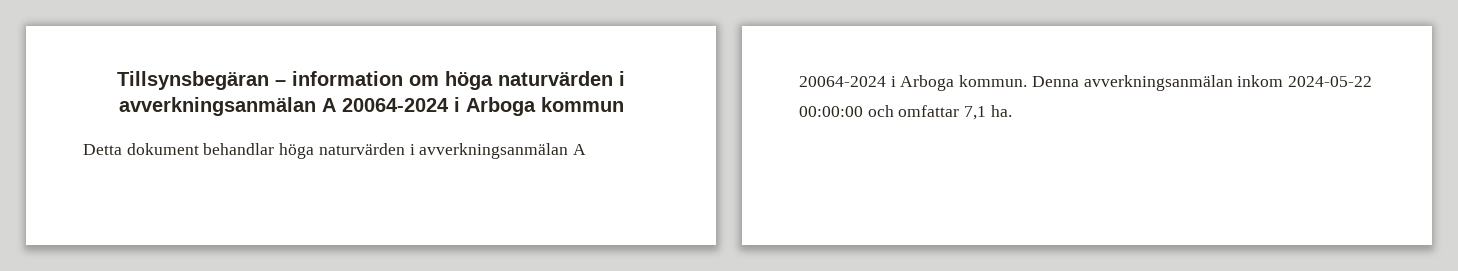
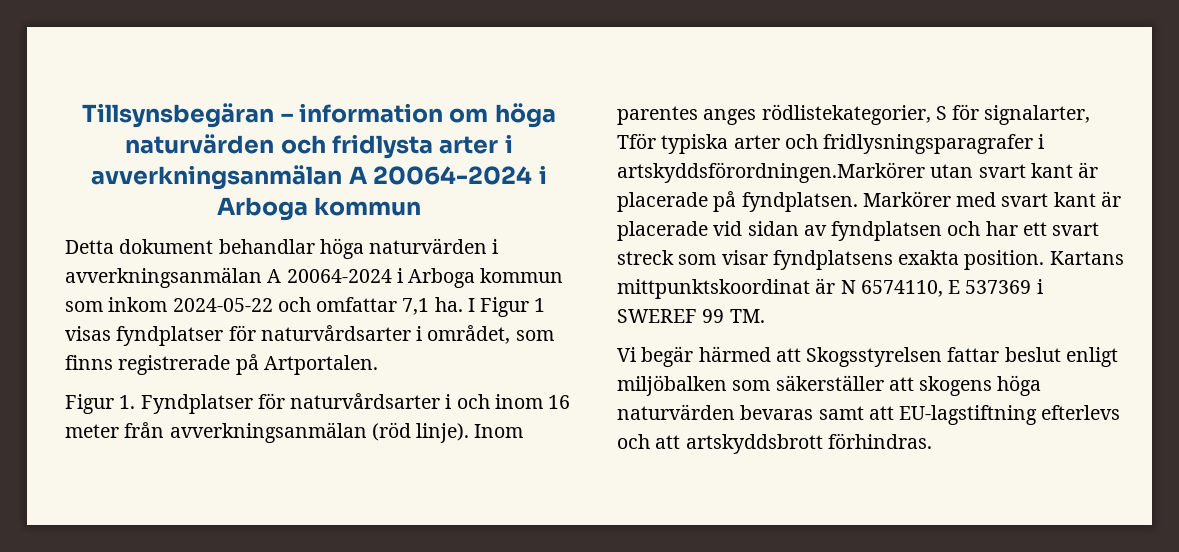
(613, 78) none -> [280,134,499,159] och fridlysta arter
[959,75,1233,91] kommun. Denna avverkningsanmälan -> [480,268,564,283] [65,301,103,312] kommun som
[799,106,863,117] 00:00:00 -> (273, 305) none
(1012, 111) none -> [467,297,546,317] [65,325,554,346] [65,354,378,375] [65,393,571,414] [65,422,524,443] [617,104,1091,125] [617,133,1045,154] [617,162,1099,183] [617,191,1121,212] [617,221,1100,241] [617,250,1124,270] [617,278,1043,299] [617,309,765,323] [617,346,1118,367] [617,375,1042,396] [617,404,1121,425] [617,433,932,454] I Figur 1 visas fyndplatser för naturvårdsarter i området, som finns registrerade på Artportalen. // Figur 1. Fyndplatser för naturvårdsarter i och inom 16 meter från avverkningsanmälan (röd linje). Inom parentes anges rödlistekategorier, S för signalarter, Tför typiska arter och fridlysningsparagrafer i artskyddsförordningen.Markörer utan svart kant är placerade på fyndplatsen. Markörer med svart kant är placerade vid sidan av fyndplatsen och har ett svart streck som visar fyndplatsens exakta position. Kartans mittpunktskoordinat är N 6574110, E 537369 i SWEREF 99 TM. // Vi begär härmed att Skogsstyrelsen fattar beslut enligt miljöbalken som säkerställer att skogens höga naturvärden bevaras samt att EU-lagstiftning efterlevs och att artskyddsbrott förhindras.

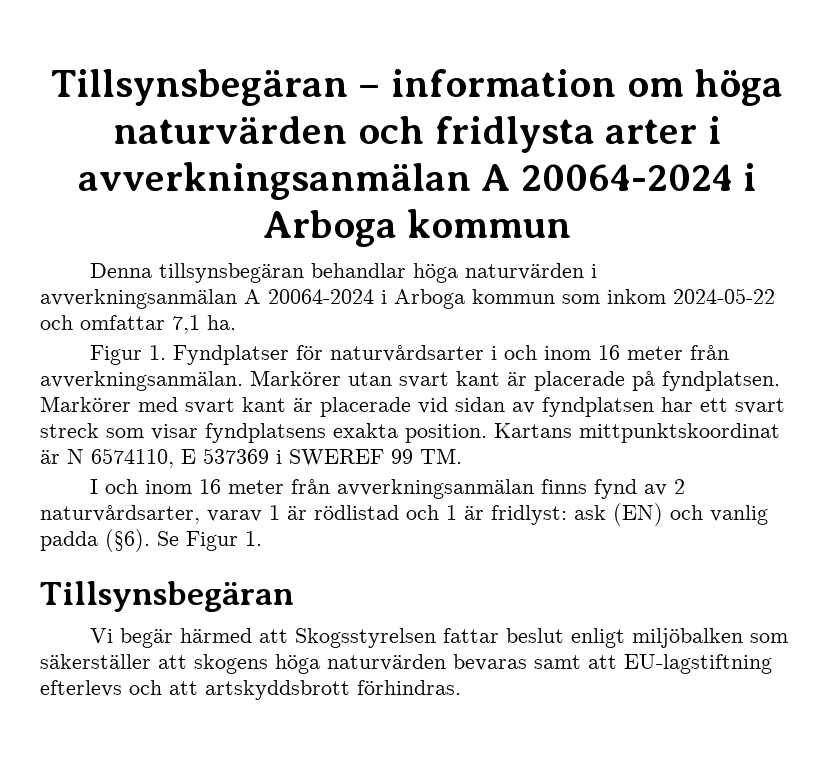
[65,239,214,254] Detta dokument -> [89,263,304,283] Denna tillsynsbegäran
[467,297,546,317] [65,325,554,346] [65,354,378,375] I Figur 1 visas fyndplatser för naturvårdsarter i området, som finns registrerade på Artportalen. -> (236, 322) none
[169,422,524,443] [617,104,1091,125] [617,133,1045,154] [617,162,925,183] avverkningsanmälan (röd linje). Inom parentes anges rödlistekategorier, S för signalarter, Tför typiska arter och fridlysningsparagrafer i artskyddsförordningen.Markörer -> [40,370,341,391] avverkningsanmälan. Markörer
[947,221,981,236] och -> (654, 407) none
(765, 316) none -> [89,479,685,499] [40,503,768,526] [40,529,262,552] [40,581,294,612] // I och inom 16 meter från avverkningsanmälan finns fynd av 2 naturvårdsarter, varav 1 är rödlistad och 1 är fridlyst: ask (EN) och vanlig padda (§6). Se Figur 1. // Tillsynsbegäran

